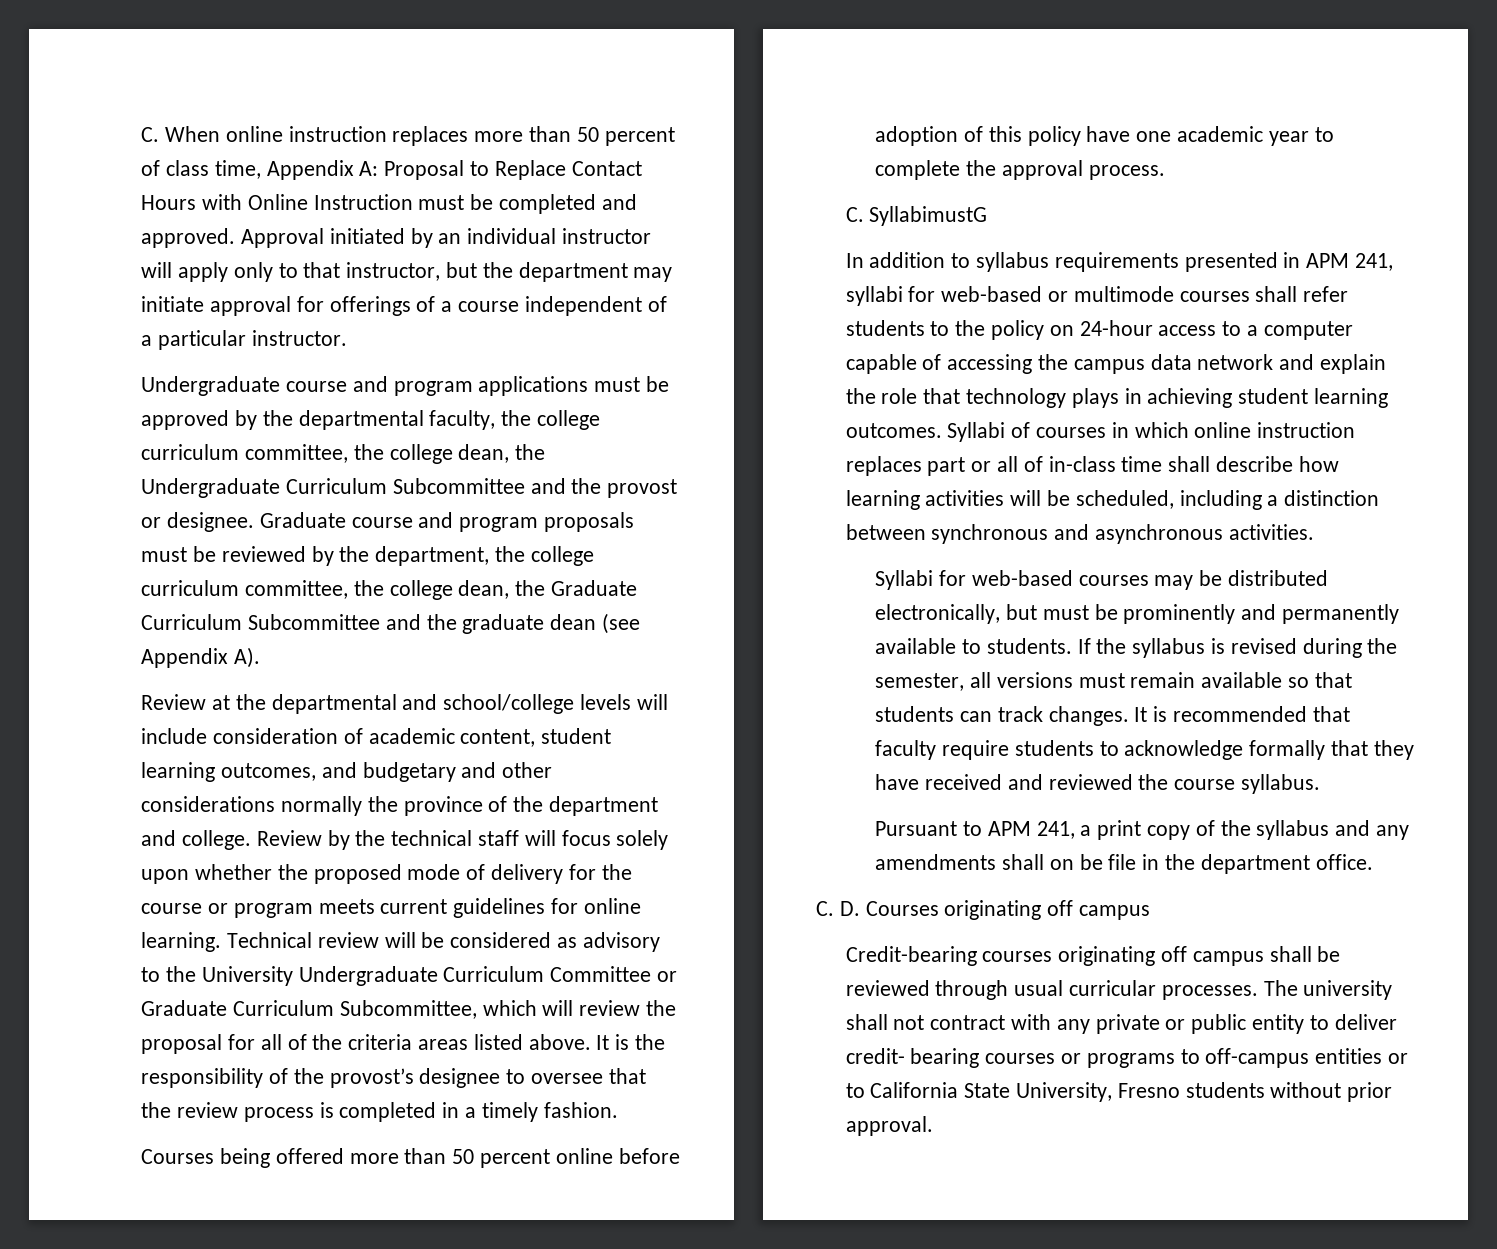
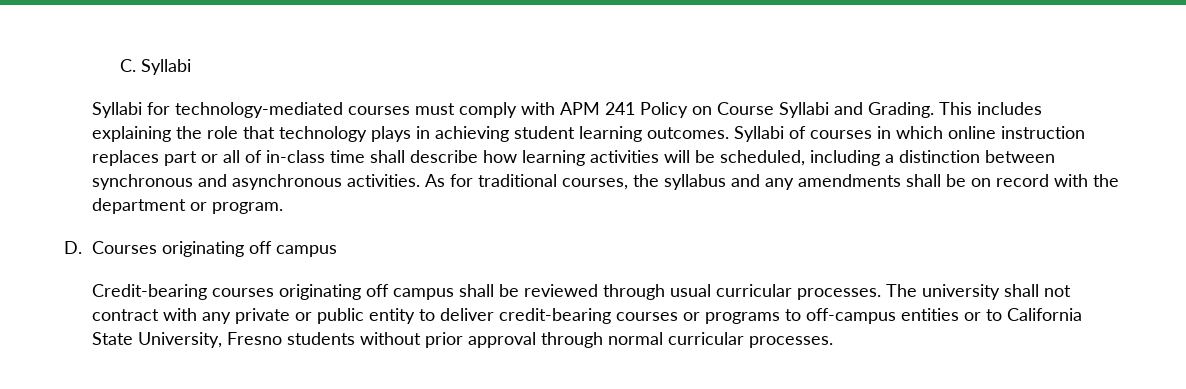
[141,126,675,146] [141,160,642,180] [141,194,637,214] [141,228,651,248] [141,262,673,282] [141,296,667,316] [141,330,347,350] [141,376,669,396] [141,410,600,430] [141,444,546,464] [141,478,678,498] [141,512,634,532] [141,546,594,566] [141,580,637,600] [141,613,640,634] [141,647,260,668] [141,694,668,714] [141,728,612,747] [141,762,553,782] [141,796,658,816] [141,830,669,850] [141,864,632,884] [141,898,641,918] [141,932,660,952] [141,966,677,986] [141,1000,676,1019] [141,1034,665,1054] [141,1068,646,1088] [141,1102,618,1122] [141,1148,680,1168] [875,126,1334,146] [875,160,1165,180] [845,206,988,226] [845,252,1393,272] [845,286,1349,306] [845,320,1353,340] [845,354,1386,374] C. When online instruction replaces more than 50 percent of class time, Appendix A: Proposal to Replace Contact Hours with Online Instruction must be completed and approved. Approval initiated by an individual instructor will apply only to that instructor, but the department may initiate approval for offerings of a course independent of a particular instructor. // Undergraduate course and program applications must be approved by the departmental faculty, the college curriculum committee, the college dean, the Undergraduate Curriculum Subcommittee and the provost or designee. Graduate course and program proposals must be reviewed by the department, the college curriculum committee, the college dean, the Graduate Curriculum Subcommittee and the graduate dean (see Appendix A). // Review at the departmental and school/college levels will include consideration of academic content, student learning outcomes, and budgetary and other considerations normally the province of the department and college. Review by the technical staff will focus solely upon whether the proposed mode of delivery for the course or program meets current guidelines for online learning. Technical review will be considered as advisory to the University Undergraduate Curriculum Committee or Graduate Curriculum Subcommittee, which will review the proposal for all of the criteria areas listed above. It is the responsibility of the provost’s designee to oversee that the review process is completed in a timely fashion. // Courses being offered more than 50 percent online before adoption of this policy have one academic year to complete the approval process. // C. SyllabimustG // In addition to syllabus requirements presented in APM 241, syllabi for web-based or multimode courses shall refer students to the policy on 24-hour access to a computer capable of accessing the campus data network and explain -> [119,59,191,75] [91,102,1042,118] [91,126,171,142] C. Syllabi // Syllabi for technology-mediated courses must comply with APM 241 Policy on Course Syllabi and Grading. This includes explaining
[875,570,1328,590] [875,604,1399,624] [875,638,1398,658] [875,672,1352,691] [875,706,1350,726] [875,740,1414,760] [875,774,1320,794] [875,820,1215,840] // Syllabi for web-based courses may be distributed electronically, but must be prominently and permanently available to students. If the syllabus is revised during the semester, all versions must remain available so that students can track changes. It is recommended that faculty require students to acknowledge formally that they have received and reviewed the course syllabus. // Pursuant to APM 241, a print copy of -> [424,174,628,190] As for traditional courses,
[1049,854,1373,874] [816,901,834,916] on be file in the department office. // C. -> [945,174,1119,187] [91,198,283,214] be on record with the department or program. //
[845,1048,980,1068] credit- bearing -> [498,308,611,324] credit-bearing
[845,1116,933,1136] approval. -> [467,332,833,348] approval through normal curricular processes.

